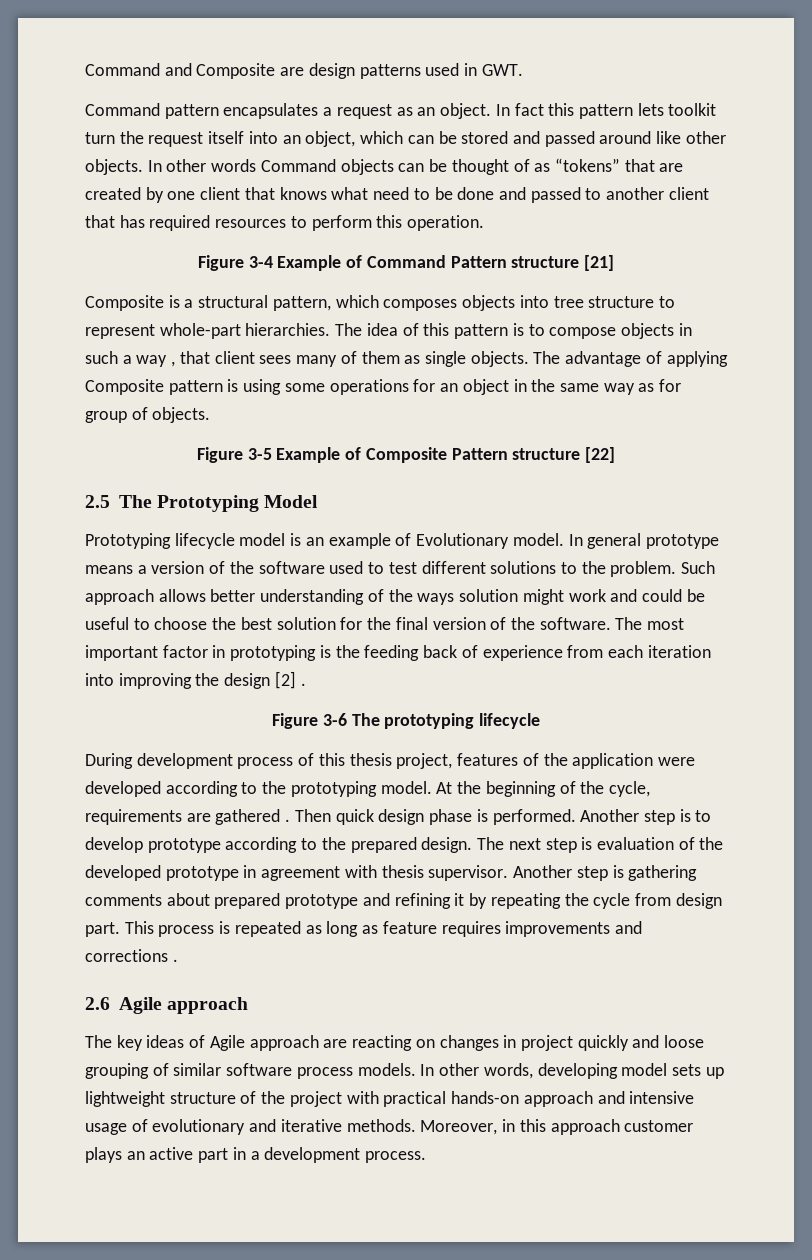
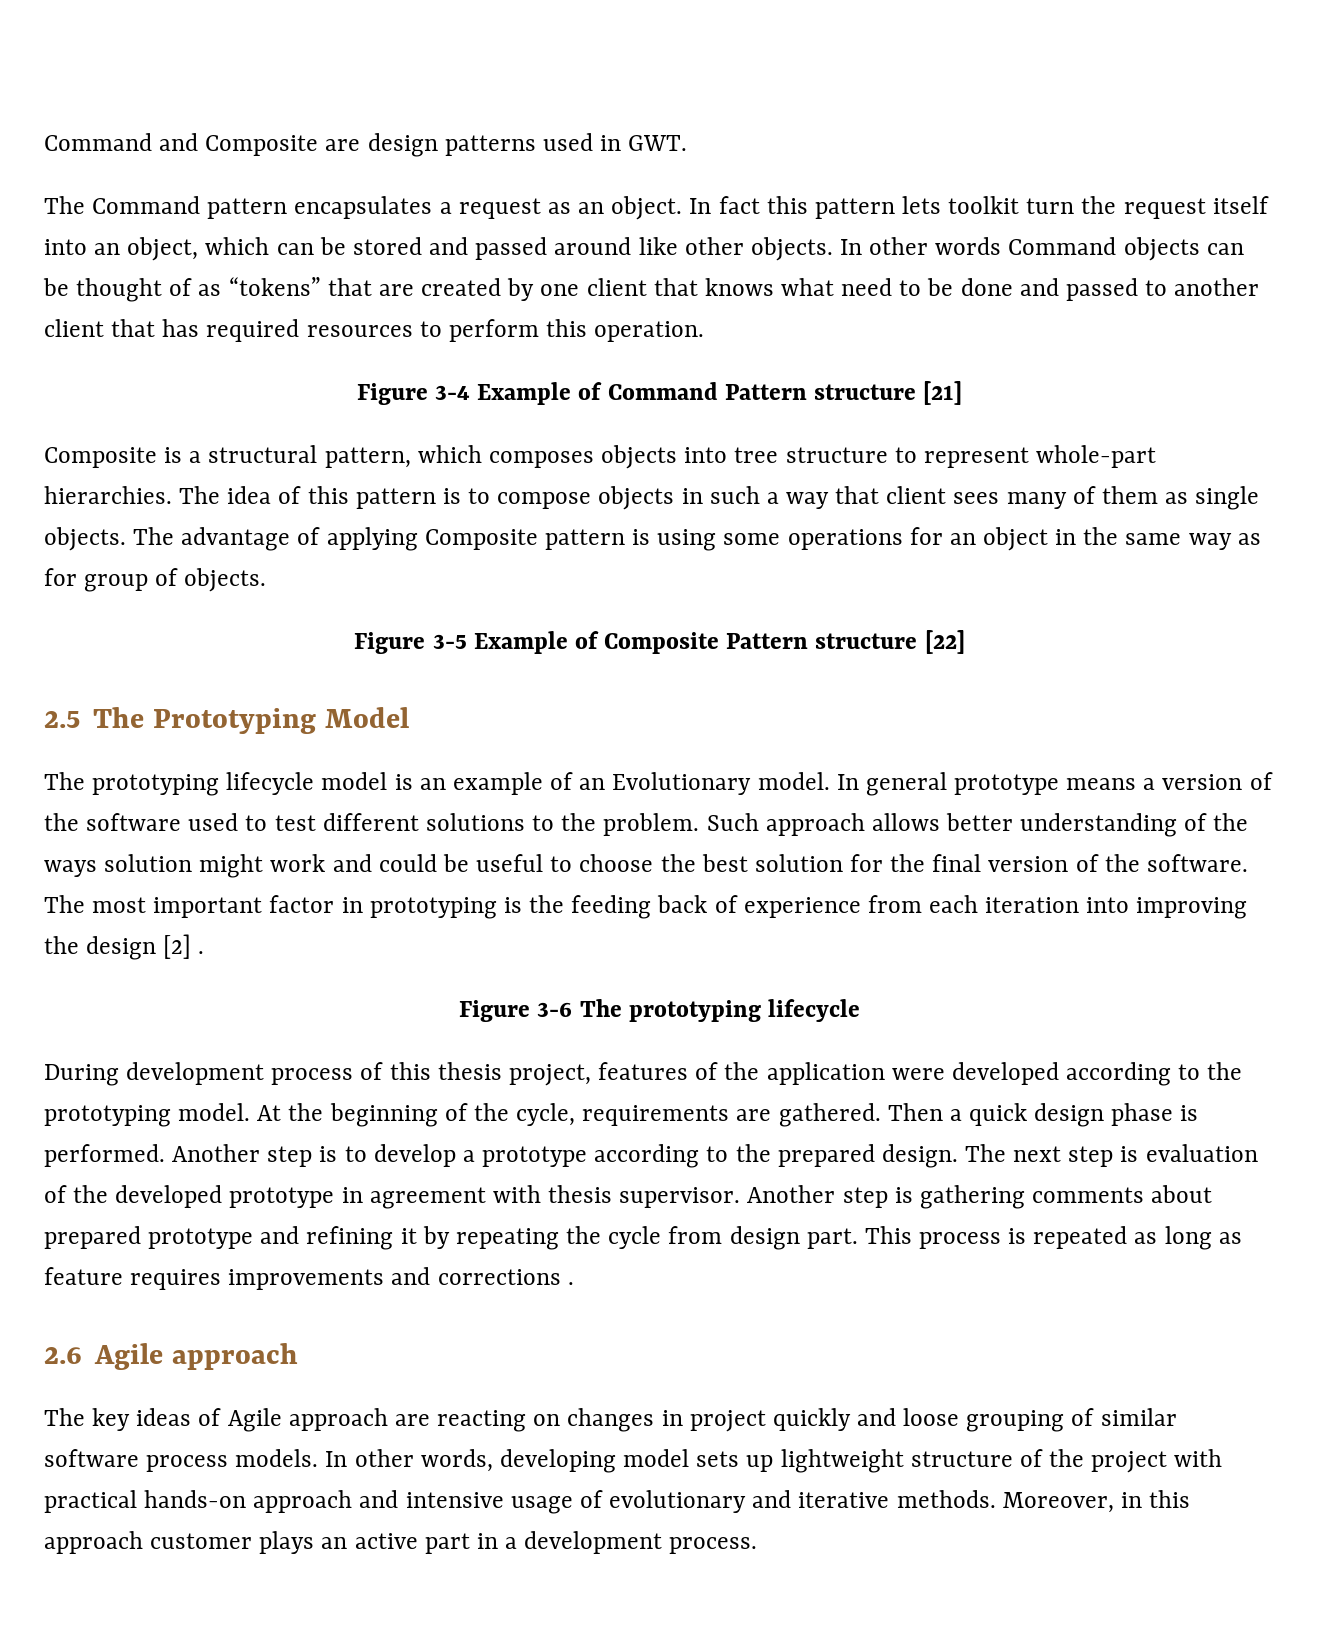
(523, 70) none -> [44,196,85,214] The
[171,361,176,367] , -> (830, 500) none
[85,533,171,549] Prototyping -> [44,772,220,796] The prototyping
(412, 539) none -> [579,778,606,790] an
[215,809,331,825] gathered . Then -> [778,1103,962,1127] gathered. Then a
(143, 845) none -> [462,1150,475,1162] a

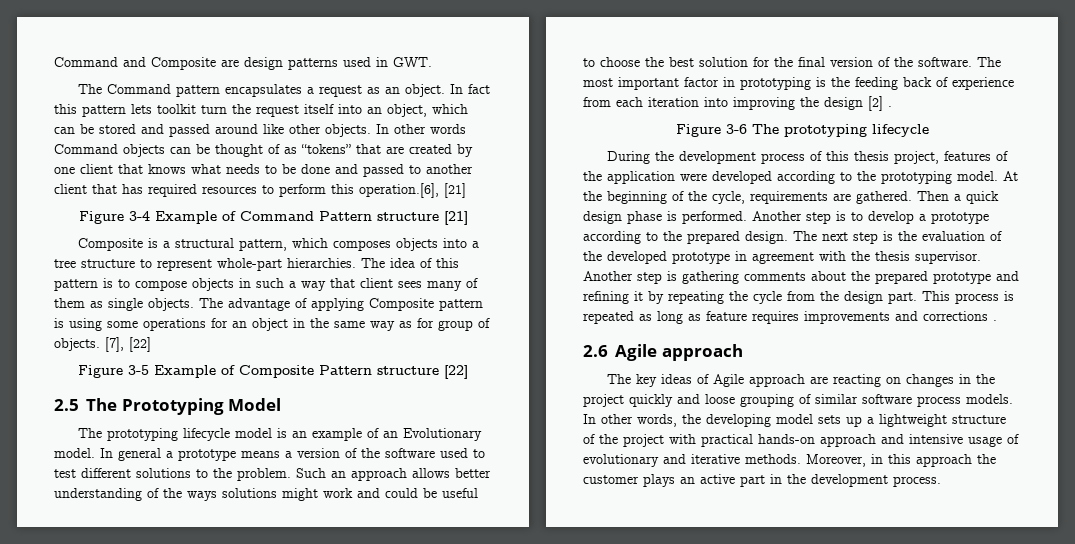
[841,278,893,296] need -> [226,164,260,174] needs
[594,321,705,342] operation. -> [359,183,466,198] operation.[6], [21]
(728, 455) none -> [472,241,480,248] a
(267, 580) none -> [105,337,151,352] [7], [22]
(947, 784) none -> [166,451,173,458] a
(759, 822) none -> [331,471,346,478] an
[104,854,193,872] solution -> [222,488,277,498] solutions
(119, 1075) none -> [655,151,675,161] the
(1139, 1154) none -> [898,231,917,241] the
(541, 1194) none -> [851,251,870,261] the
(1213, 1194) none -> [851,271,870,281] the
(723, 1235) none -> [820,291,839,301] the
(683, 1418) none -> [976,374,996,384] the
(493, 1460) none -> [682,414,701,424] the
(774, 1463) none -> [867,417,874,424] a
(143, 1542) none -> [977,454,996,464] the
[505,1537,518,1549] a -> [787,474,806,484] the

